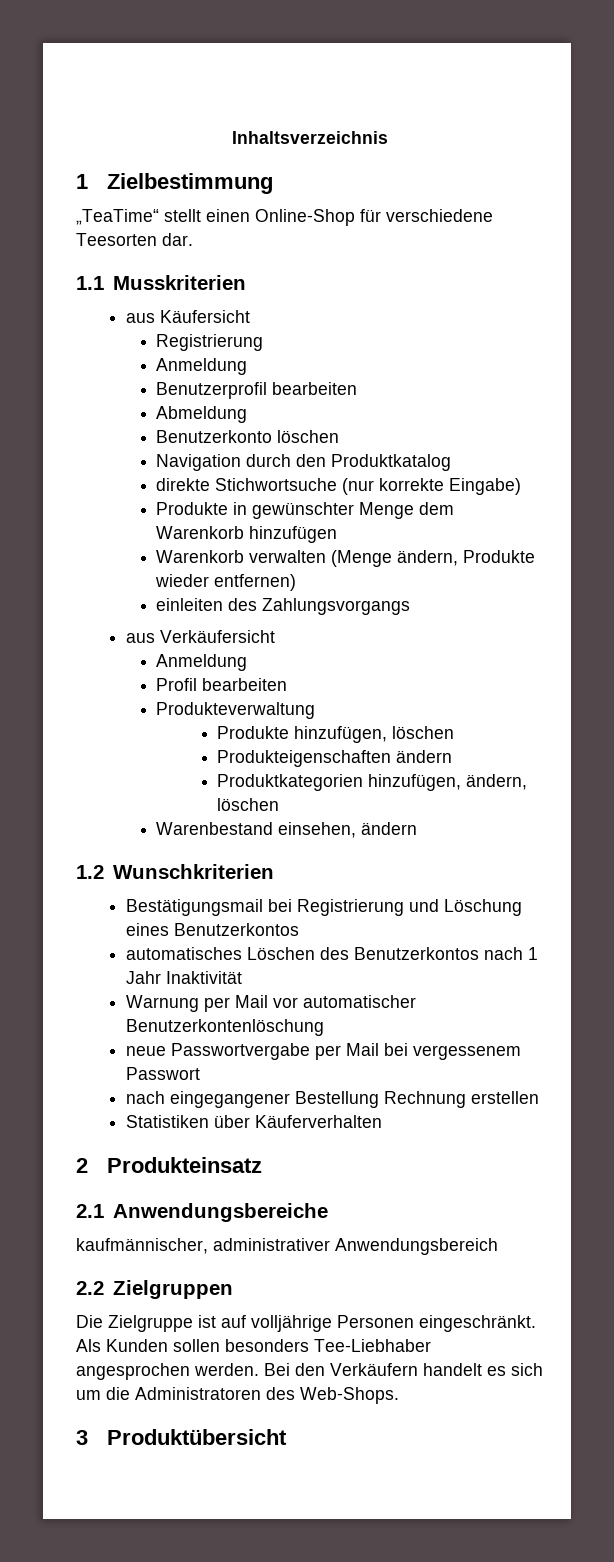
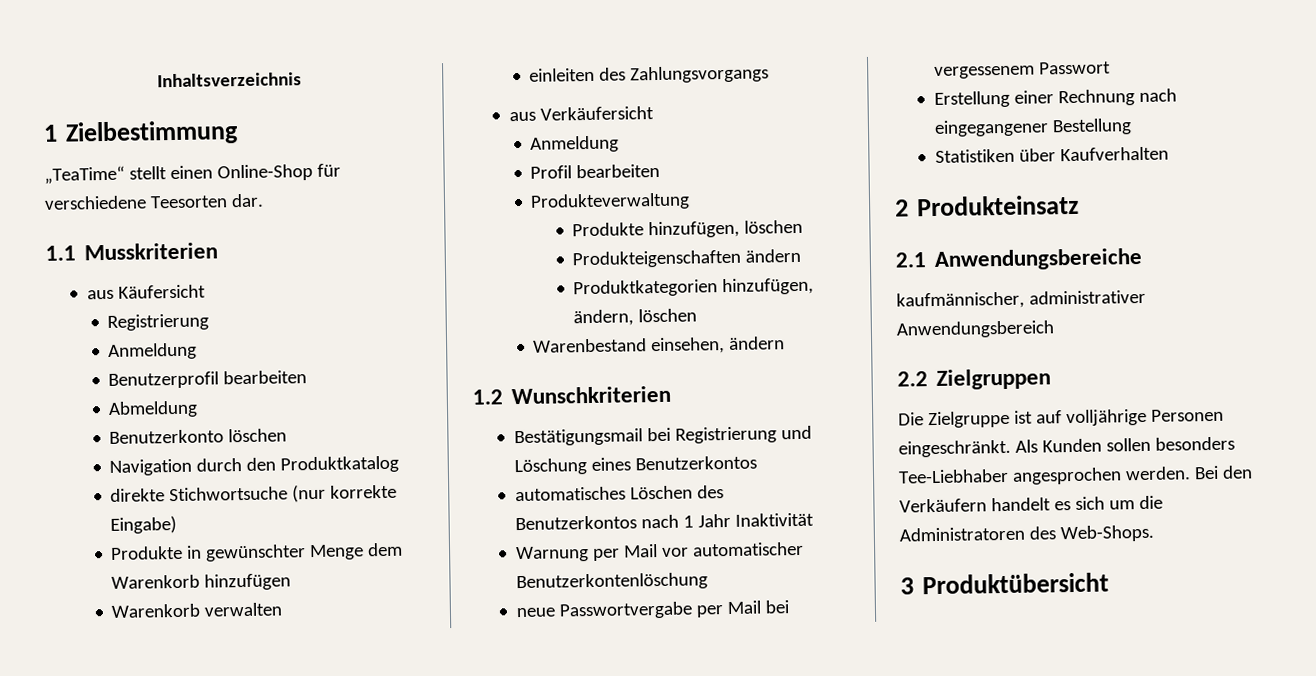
[331,550,536,567] [155,574,297,591] (Menge ändern, Produkte wieder entfernen) -> (283, 609) none
(200, 1073) none -> [933,89,1135,108] Erstellung einer Rechnung
[383,1091,539,1108] Rechnung erstellen -> (1132, 127) none
[254,1115,382,1128] Käuferverhalten -> [1059,146,1169,162] Kaufverhalten

